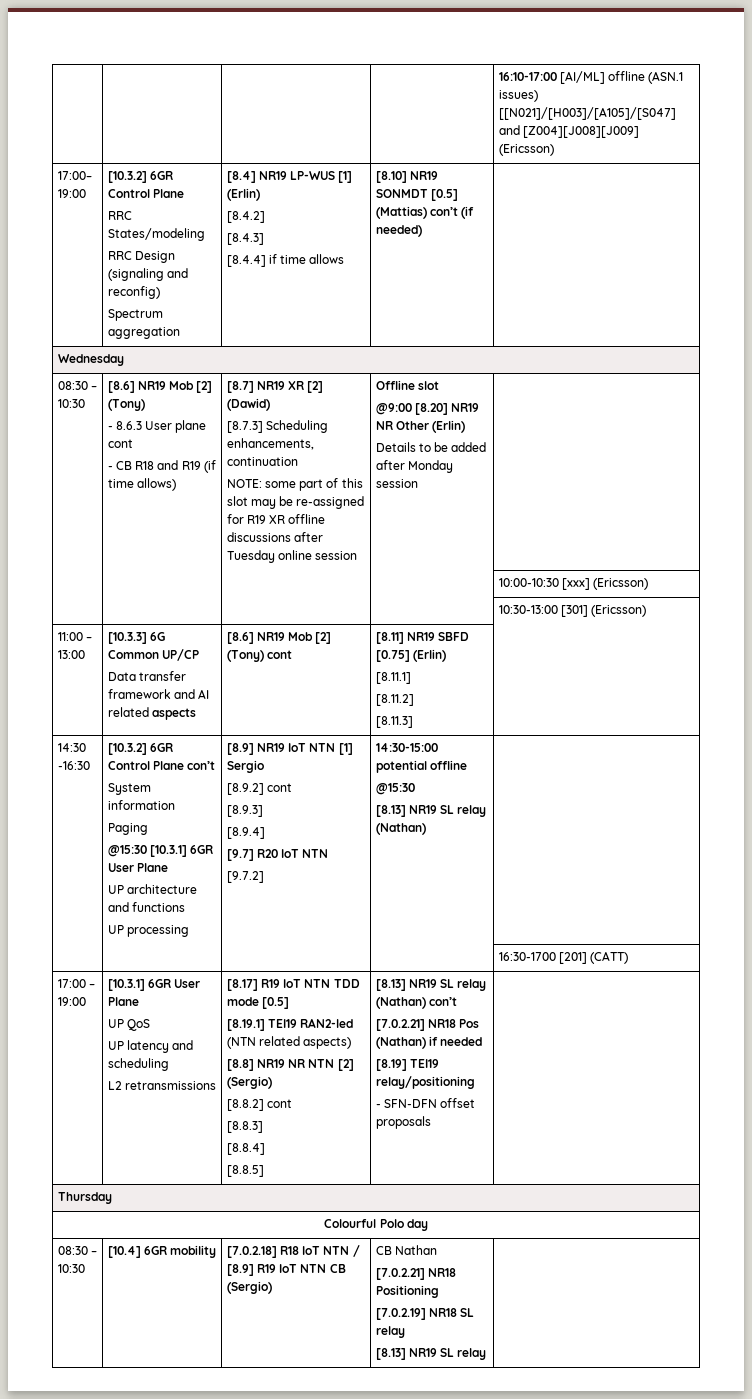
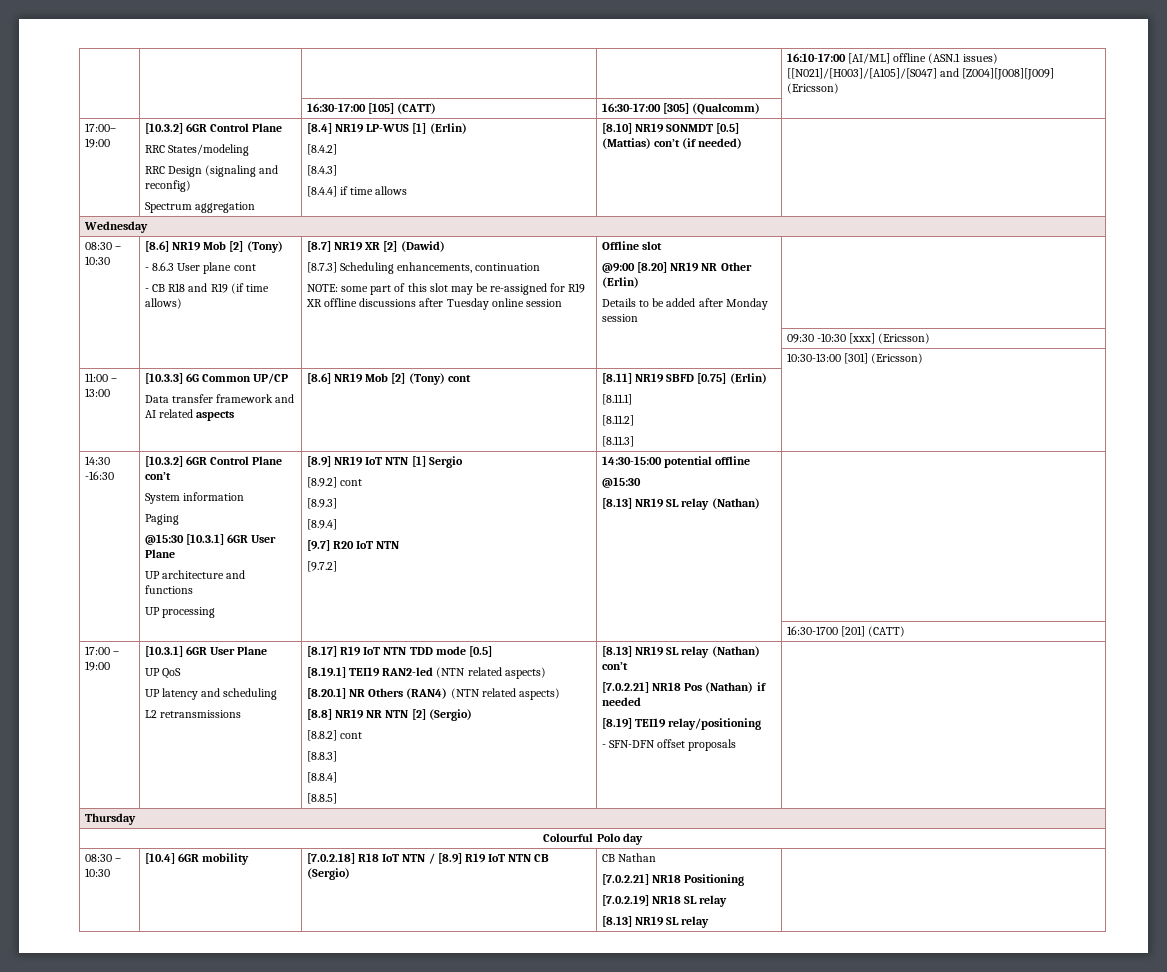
(554, 150) none -> [307,103,437,114] [602,103,761,115] // | | 16:30-17:00 [105] (CATT) | 16:30-17:00 [305] (Qualcomm) |
[498,578,559,587] 10:00-10:30 -> [787,333,847,343] 09:30 -10:30
(352, 1043) none -> [307,688,560,700] // [8.20.1] NR Others (RAN4) (NTN related aspects)

